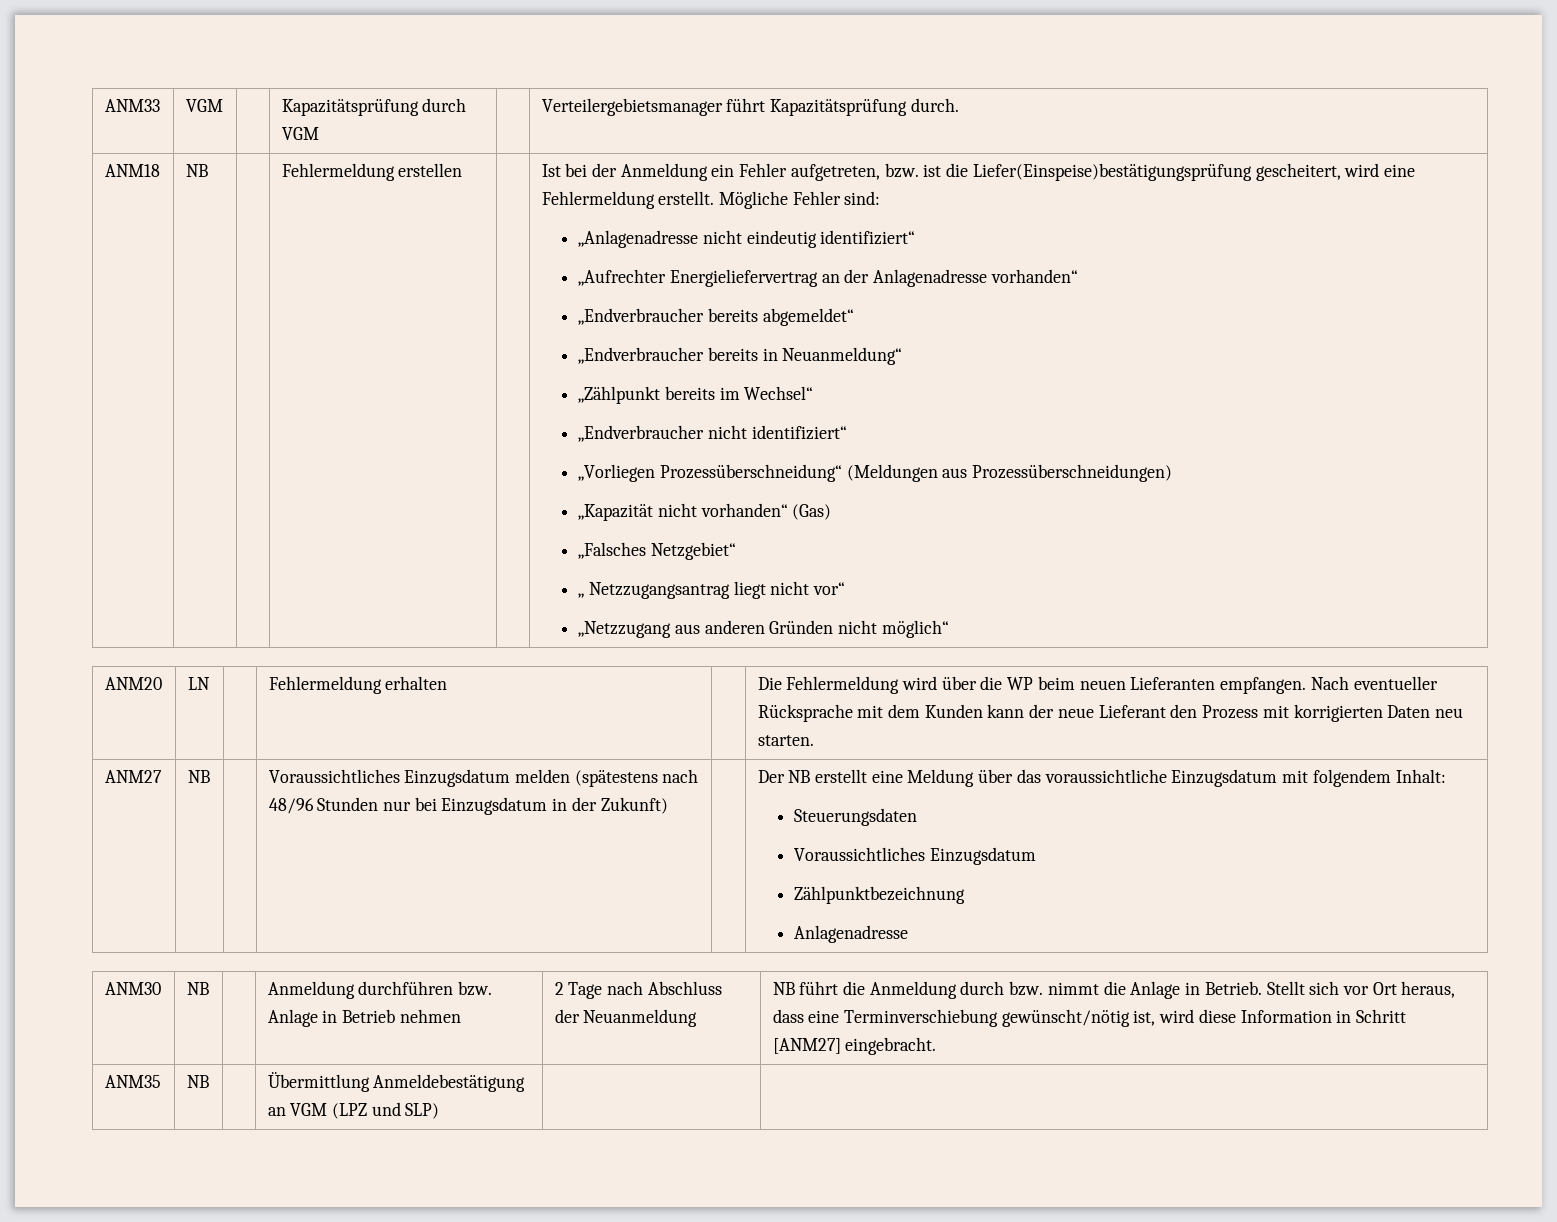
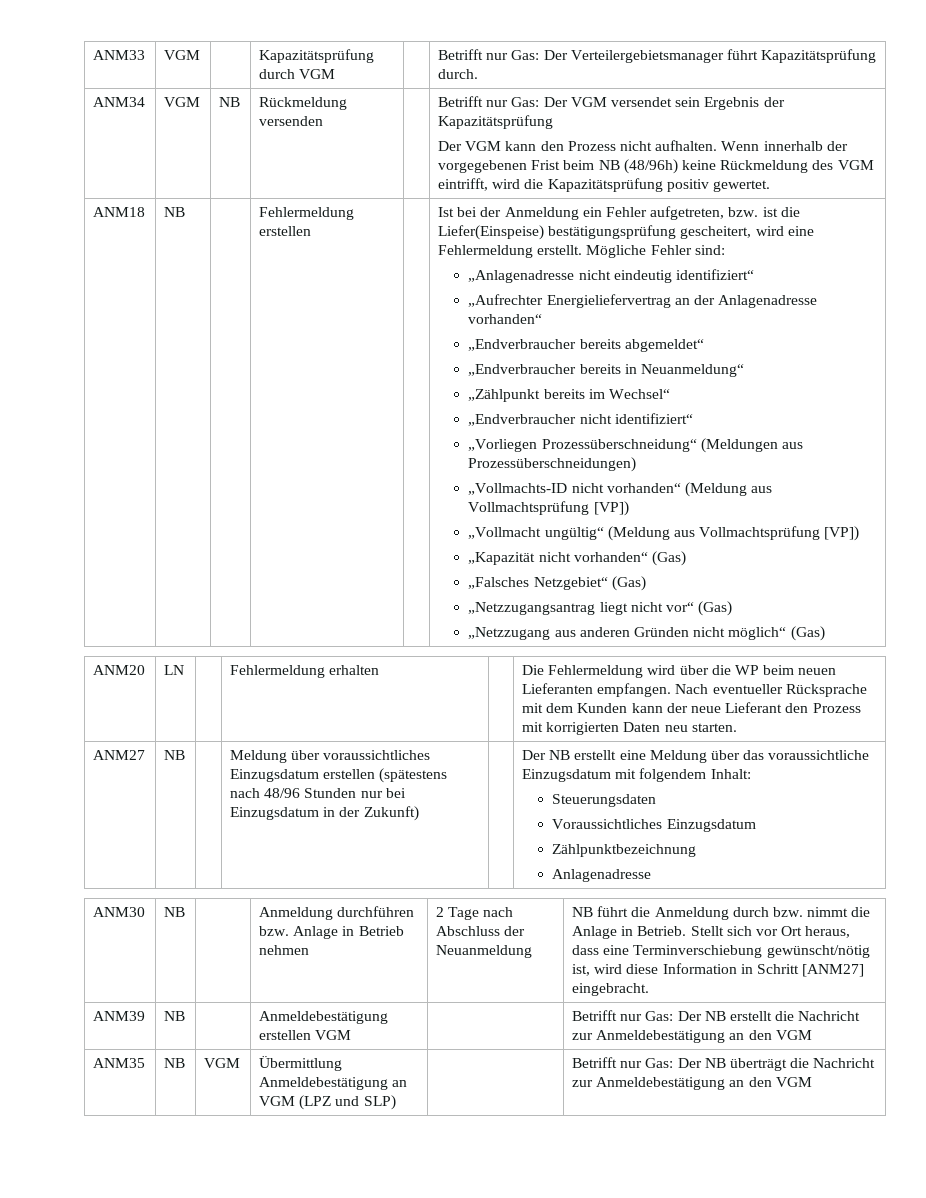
(319, 133) none -> [438,49,568,60] Betrifft nur Gas: Der
(959, 105) none -> [93,97,146,107] [164,97,201,107] [219,97,241,107] [259,97,348,110] [259,116,324,126] [438,96,785,110] [438,115,554,129] [438,140,848,151] [438,159,874,174] [438,178,770,192] // ANM34 | VGM | NB | Rückmeldung versenden | | Betrifft nur Gas: Der VGM versendet sein Ergebnis der Kapazitätsprüfung // Der VGM kann den Prozess nicht aufhalten. Wenn innerhalb der vorgegebenen Frist beim NB (48/96h) keine Rückmeldung des VGM eintrifft, wird die Kapazitätsprüfung positiv gewertet.
[972,163,1252,181] Liefer(Einspeise)bestätigungsprüfung -> [438,225,677,240] Liefer(Einspeise) bestätigungsprüfung
(1173, 473) none -> [468,482,773,497] [468,501,629,516] [468,526,860,541] // „Vollmachts-ID nicht vorhanden“ (Meldung aus Vollmachtsprüfung [VP]) // „Vollmacht ungültig“ (Meldung aus Vollmachtsprüfung [VP])
[578,582,730,599] // „ Netzzugangsantrag -> [611,576,646,591] [468,602,596,615] (Gas) // „Netzzugangsantrag
(846, 588) none -> [698,601,733,616] (Gas)
(949, 629) none -> [790,626,825,641] (Gas)
[268,769,570,787] Voraussichtliches Einzugsdatum melden -> [230,750,431,763] [230,769,376,782] Meldung über voraussichtliches Einzugsdatum erstellen
(937, 1046) none -> [93,1011,146,1021] [164,1011,186,1021] [259,1011,389,1024] [259,1030,352,1040] [572,1010,861,1021] [572,1030,812,1043] // ANM39 | NB | | Anmeldebestätigung erstellen VGM | | Betrifft nur Gas: Der NB erstellt die Nachricht zur Anmeldebestätigung an den VGM
(209, 1081) none -> [204,1058,241,1068] VGM
(440, 1111) none -> [572,1057,876,1071] [572,1077,812,1090] Betrifft nur Gas: Der NB überträgt die Nachricht zur Anmeldebestätigung an den VGM

